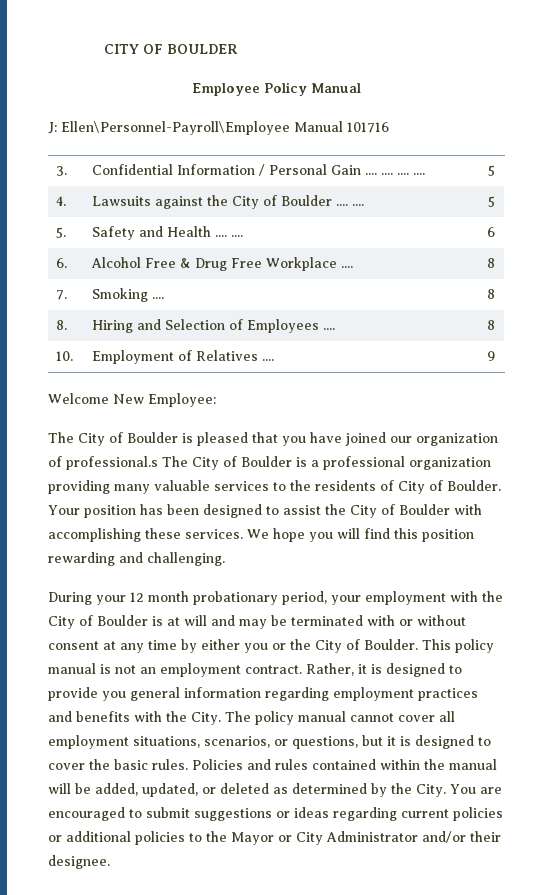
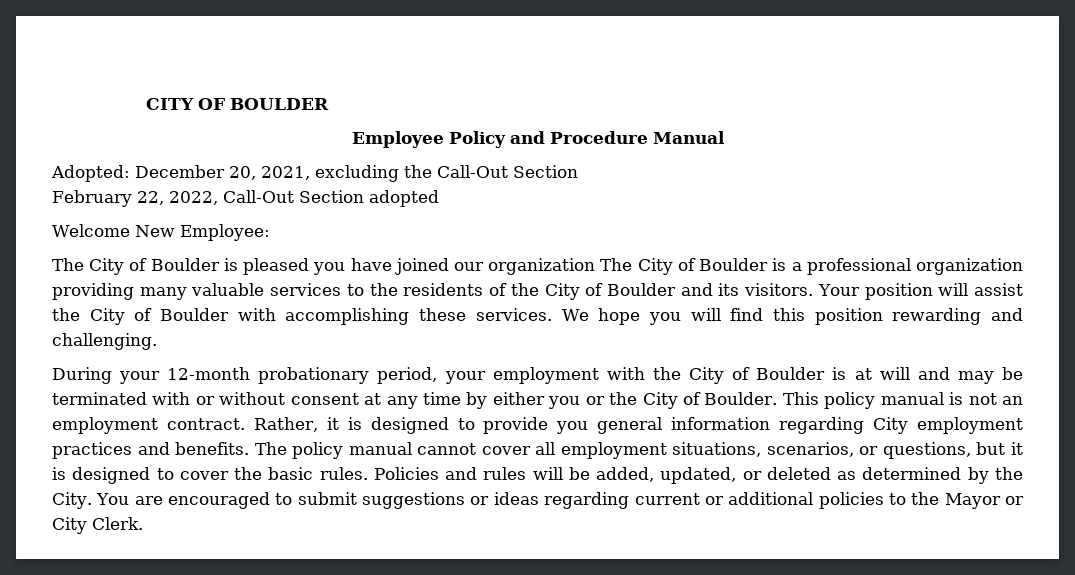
(307, 89) none -> [509,131,648,144] and Procedure
[48,121,389,135] [55,166,67,176] [91,164,425,176] [487,165,495,176] [55,196,66,206] [91,195,364,209] [487,196,495,207] [55,227,66,238] [91,226,243,240] [487,227,495,237] [55,258,67,268] [90,257,353,271] [487,258,495,268] [55,290,67,300] [91,288,164,302] [487,289,495,299] [55,320,67,330] [91,319,335,333] [487,320,495,330] [55,351,73,361] [91,350,274,364] [487,351,495,361] J: Ellen\Personnel-Payroll\Employee Manual 101716 // 3. | Confidential Information / Personal Gain .... .... .... .... | 5 // 4. | Lawsuits against the City of Boulder .... .... | 5 // 5. | Safety and Health .... .... | 6 // 6. | Alcohol Free & Drug Free Workplace .... | 8 // 7. | Smoking .... | 8 // 8. | Hiring and Selection of Employees .... | 8 // 10. | Employment of Relatives .... | 9 -> [51,165,578,182] [52,190,439,207] Adopted: December 20, 2021, excluding the Call-Out Section // February 22, 2022, Call-Out Section adopted
[252,432,278,443] that -> (310, 266) none
[48,456,158,470] of professional.s -> (596, 266) none
[398,480,501,494] [48,504,279,518] City of Boulder. Your position has been designed to -> [510,283,969,300] the City of Boulder and its visitors. Your position will
[130,591,189,602] 12 month -> [167,367,251,380] 12-month
(329, 694) none -> [873,417,909,434] City
[76,711,221,725] benefits with the City. -> [175,442,250,455] benefits.
[312,759,497,770] contained within the manual -> (527, 473) none
[453,807,503,821] policies -> (700, 499) none
[326,831,501,843] [48,855,110,869] Administrator and/or their designee. -> [92,517,143,530] Clerk.

